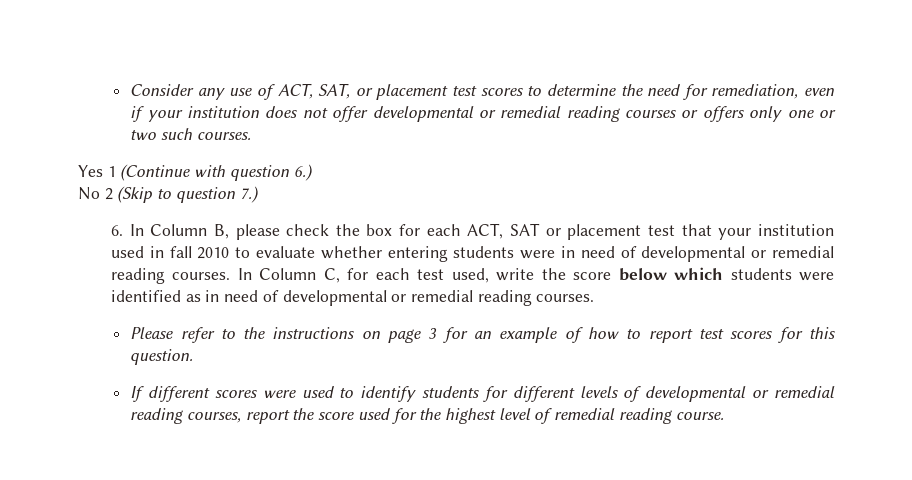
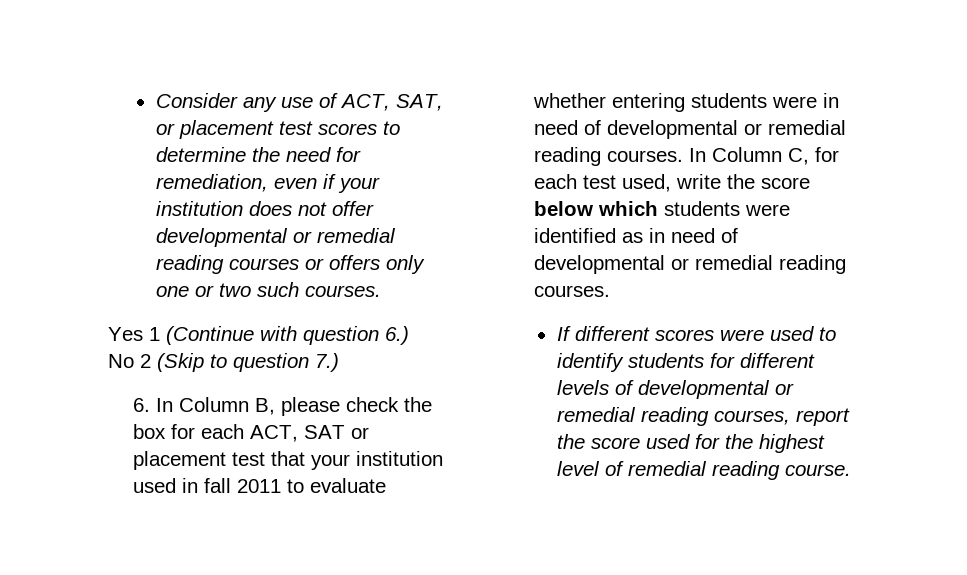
[197,247,230,259] 2010 -> [237,479,282,493] 2011
[130,327,835,343] [130,349,194,365] // Please refer to the instructions on page 3 for an example of how to report test scores for this question. -> (611, 291) none

